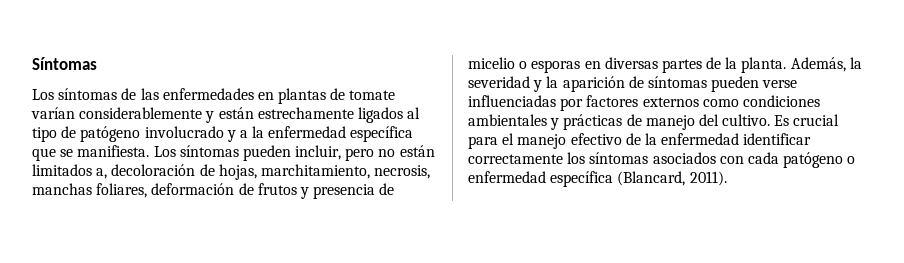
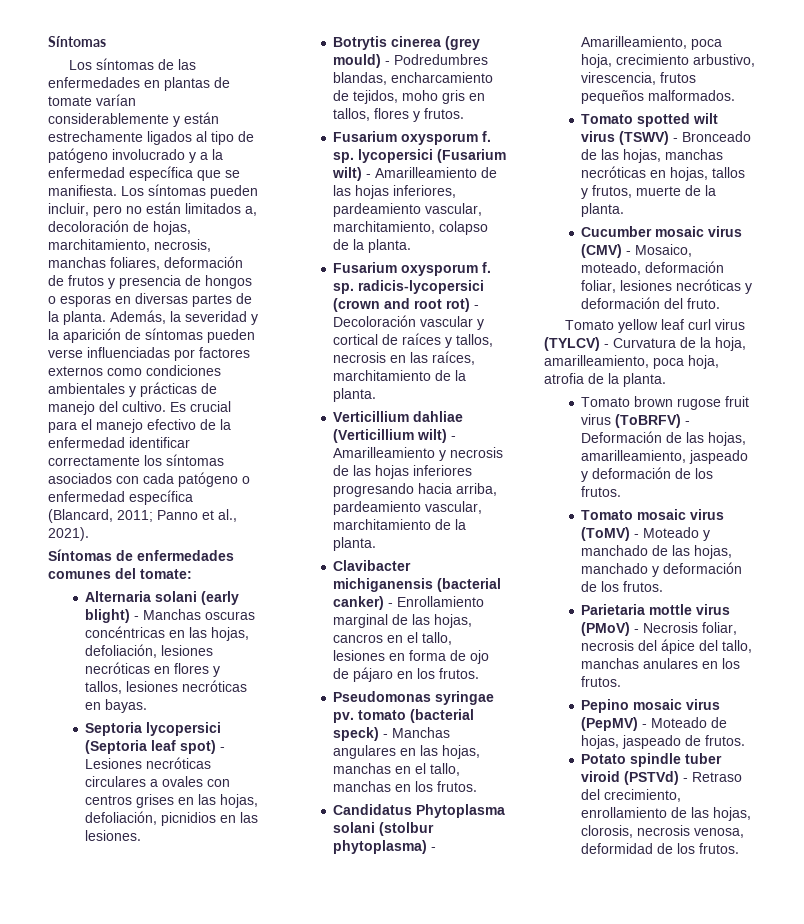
[468,57,515,69] micelio -> [205,275,252,289] hongos
[689,171,727,186] 2011). -> [117,509,237,522] [48,527,89,541] [48,549,234,561] [48,568,192,579] [85,591,240,605] [85,609,256,623] [85,626,250,641] [85,644,214,658] [85,662,221,677] [85,680,248,694] [85,699,148,713] [85,722,222,736] [85,740,226,754] [85,757,212,769] [85,776,231,787] [85,794,259,808] [85,811,259,826] [85,830,142,841] [333,36,481,50] [333,54,489,68] [333,72,494,85] [333,90,486,104] [333,108,465,122] [333,131,492,145] [333,149,507,163] [332,167,498,181] [333,185,457,199] [333,203,483,217] [333,221,489,235] [333,239,412,253] [333,262,492,276] [333,280,485,294] [333,298,480,312] [333,315,485,330] [333,333,494,348] [333,351,476,365] [333,370,467,381] [333,388,377,402] [333,411,464,422] [333,429,457,443] [333,447,504,461] [333,465,473,479] [333,483,498,497] [333,501,483,515] [333,519,467,530] [333,537,377,551] [333,560,412,571] [333,578,502,592] [333,596,485,610] [333,614,473,628] [333,632,453,645] [333,650,490,664] [333,667,480,682] [333,691,495,705] [333,709,475,723] [333,727,451,741] [333,745,481,759] [333,763,461,776] [333,781,478,792] [333,804,506,818] [333,822,435,836] [333,840,437,854] [581,36,723,50] [581,54,756,68] [581,72,697,85] [581,90,736,104] [581,113,719,127] [581,131,752,145] [581,149,724,163] [581,166,746,181] [581,185,717,199] [581,203,625,217] [581,226,743,237] [581,244,693,258] [581,261,725,275] [581,279,753,294] [581,297,721,309] [565,319,746,333] [544,337,746,351] [544,355,719,369] [544,373,666,387] [581,396,750,410] [581,414,691,428] [581,431,747,446] [581,450,749,464] [581,467,714,482] [581,486,622,497] [581,509,725,520] [581,527,711,541] [581,545,733,559] [581,562,743,577] [581,581,664,592] [581,604,731,615] [581,622,738,636] [581,639,753,654] [581,658,741,669] [581,676,622,687] [581,699,721,713] [581,717,728,731] [581,735,746,749] [581,753,723,767] [581,771,743,785] [581,789,682,802] [581,807,752,821] [581,825,745,838] [581,843,740,854] 2011; Panno et al., 2021). // Síntomas de enfermedades comunes del tomate: // Alternaria solani (early blight) - Manchas oscuras concéntricas en las hojas, defoliación, lesiones necróticas en flores y tallos, lesiones necróticas en bayas. // Septoria lycopersici (Septoria leaf spot) - Lesiones necróticas circulares a ovales con centros grises en las hojas, defoliación, picnidios en las lesiones. // Botrytis cinerea (grey mould) - Podredumbres blandas, encharcamiento de tejidos, moho gris en tallos, flores y frutos. // Fusarium oxysporum f. sp. lycopersici (Fusarium wilt) - Amarilleamiento de las hojas inferiores, pardeamiento vascular, marchitamiento, colapso de la planta. // Fusarium oxysporum f. sp. radicis-lycopersici (crown and root rot) - Decoloración vascular y cortical de raíces y tallos, necrosis en las raíces, marchitamiento de la planta. // Verticillium dahliae (Verticillium wilt) - Amarilleamiento y necrosis de las hojas inferiores progresando hacia arriba, pardeamiento vascular, marchitamiento de la planta. // Clavibacter michiganensis (bacterial canker) - Enrollamiento marginal de las hojas, cancros en el tallo, lesiones en forma de ojo de pájaro en los frutos. // Pseudomonas syringae pv. tomato (bacterial speck) - Manchas angulares en las hojas, manchas en el tallo, manchas en los frutos. // Candidatus Phytoplasma solani (stolbur phytoplasma) - Amarilleamiento, poca hoja, crecimiento arbustivo, virescencia, frutos pequeños malformados. // Tomato spotted wilt virus (TSWV) - Bronceado de las hojas, manchas necróticas en hojas, tallos y frutos, muerte de la planta. // Cucumber mosaic virus (CMV) - Mosaico, moteado, deformación foliar, lesiones necróticas y deformación del fruto. // Tomato yellow leaf curl virus (TYLCV) - Curvatura de la hoja, amarilleamiento, poca hoja, atrofia de la planta. // Tomato brown rugose fruit virus (ToBRFV) - Deformación de las hojas, amarilleamiento, jaspeado y deformación de los frutos. // Tomato mosaic virus (ToMV) - Moteado y manchado de las hojas, manchado y deformación de los frutos. // Parietaria mottle virus (PMoV) - Necrosis foliar, necrosis del ápice del tallo, manchas anulares en los frutos. // Pepino mosaic virus (PepMV) - Moteado de hojas, jaspeado de frutos. // Potato spindle tuber viroid (PSTVd) - Retraso del crecimiento, enrollamiento de las hojas, clorosis, necrosis venosa, deformidad de los frutos.

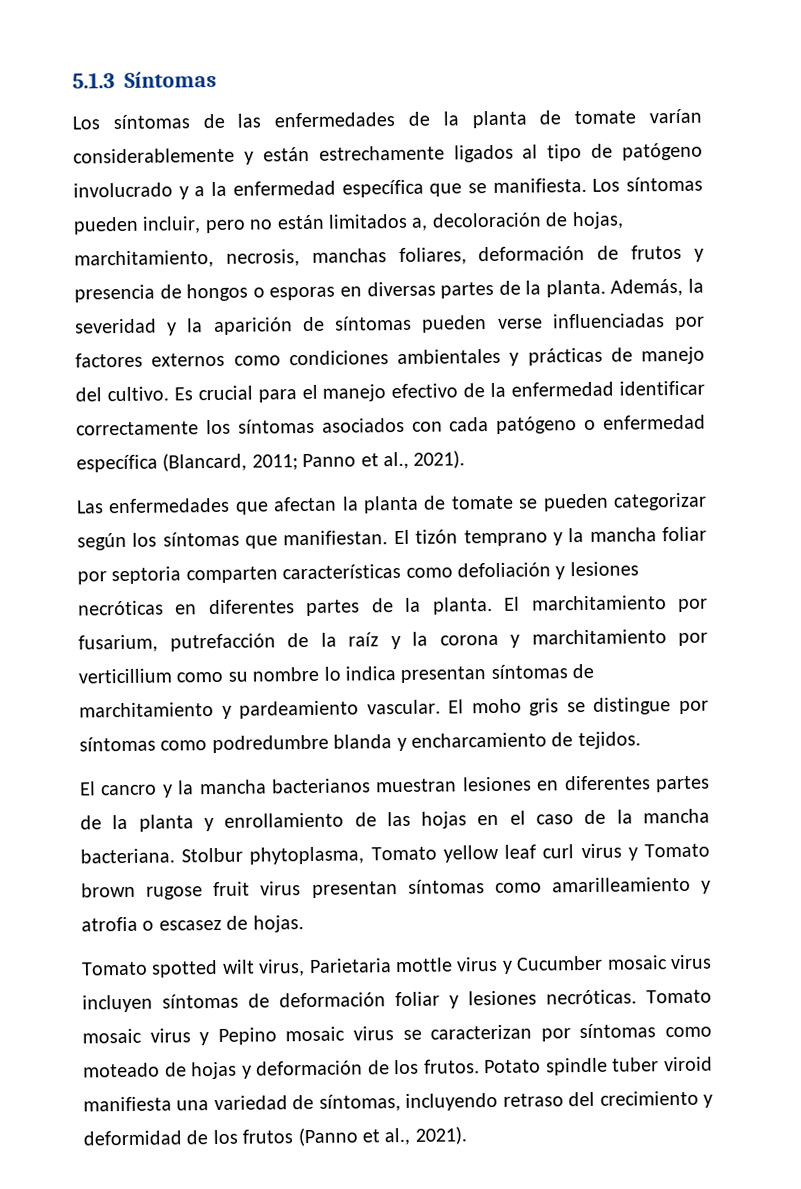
(48, 41) none -> [72,72,115,89] 5.1.3
[144,77,210,91] en plantas -> [408,110,527,129] de la planta
[48,549,234,561] [48,568,192,579] [85,591,240,605] [85,609,256,623] [85,626,250,641] [85,644,214,658] [85,662,221,677] [85,680,248,694] [85,699,148,713] [85,722,222,736] [85,740,226,754] [85,757,212,769] [85,776,231,787] [85,794,259,808] [85,811,259,826] [85,830,142,841] [333,36,481,50] [333,54,489,68] [333,72,494,85] [333,90,486,104] [333,108,465,122] [333,131,492,145] [333,149,507,163] [332,167,498,181] [333,185,457,199] [333,203,483,217] [333,221,489,235] [333,239,412,253] [333,262,492,276] [333,280,485,294] [333,298,480,312] [333,315,485,330] [333,333,494,348] [333,351,476,365] [333,370,467,381] [333,388,377,402] [333,411,464,422] [333,429,457,443] [333,447,504,461] [333,465,473,479] [333,483,498,497] [333,501,483,515] [333,519,467,530] [333,537,377,551] [333,560,412,571] [333,578,502,592] [333,596,485,610] [333,614,473,628] [333,632,453,645] [333,650,490,664] [333,667,480,682] [333,691,495,705] [333,709,475,723] [333,727,451,741] [333,745,481,759] [333,763,461,776] [333,781,478,792] [333,804,506,818] [333,822,435,836] [333,840,437,854] [581,36,723,50] [581,54,756,68] [581,72,697,85] [581,90,736,104] [581,113,719,127] [581,131,752,145] [581,149,724,163] [581,166,746,181] [581,185,717,199] [581,203,625,217] [581,226,743,237] [581,244,693,258] [581,261,725,275] [581,279,753,294] [581,297,721,309] Síntomas de enfermedades comunes del tomate: // Alternaria solani (early blight) - Manchas oscuras concéntricas en las hojas, defoliación, lesiones necróticas en flores y tallos, lesiones necróticas en bayas. // Septoria lycopersici (Septoria leaf spot) - Lesiones necróticas circulares a ovales con centros grises en las hojas, defoliación, picnidios en las lesiones. // Botrytis cinerea (grey mould) - Podredumbres blandas, encharcamiento de tejidos, moho gris en tallos, flores y frutos. // Fusarium oxysporum f. sp. lycopersici (Fusarium wilt) - Amarilleamiento de las hojas inferiores, pardeamiento vascular, marchitamiento, colapso de la planta. // Fusarium oxysporum f. sp. radicis-lycopersici (crown and root rot) - Decoloración vascular y cortical de raíces y tallos, necrosis en las raíces, marchitamiento de la planta. // Verticillium dahliae (Verticillium wilt) - Amarilleamiento y necrosis de las hojas inferiores progresando hacia arriba, pardeamiento vascular, marchitamiento de la planta. // Clavibacter michiganensis (bacterial canker) - Enrollamiento marginal de las hojas, cancros en el tallo, lesiones en forma de ojo de pájaro en los frutos. // Pseudomonas syringae pv. tomato (bacterial speck) - Manchas angulares en las hojas, manchas en el tallo, manchas en los frutos. // Candidatus Phytoplasma solani (stolbur phytoplasma) - Amarilleamiento, poca hoja, crecimiento arbustivo, virescencia, frutos pequeños malformados. // Tomato spotted wilt virus (TSWV) - Bronceado de las hojas, manchas necróticas en hojas, tallos y frutos, muerte de la planta. // Cucumber mosaic virus (CMV) - Mosaico, moteado, deformación foliar, lesiones necróticas y deformación del fruto. // -> [76,492,707,515] [77,526,708,551] [77,561,639,585] [78,595,709,617] [78,629,708,653] [78,663,595,684] [79,697,709,719] [79,731,641,754] [80,775,710,798] [80,808,710,832] [80,846,365,865] Las enfermedades que afectan la planta de tomate se pueden categorizar según los síntomas que manifiestan. El tizón temprano y la mancha foliar por septoria comparten características como defoliación y lesiones necróticas en diferentes partes de la planta. El marchitamiento por fusarium, putrefacción de la raíz y la corona y marchitamiento por verticillium como su nombre lo indica presentan síntomas de marchitamiento y pardeamiento vascular. El moho gris se distingue por síntomas como podredumbre blanda y encharcamiento de tejidos. // El cancro y la mancha bacterianos muestran lesiones en diferentes partes de la planta y enrollamiento de las hojas en el caso de la mancha bacteriana. Stolbur phytoplasma,
[544,337,746,351] [544,355,719,369] [544,373,666,387] (TYLCV) - Curvatura de la hoja, amarilleamiento, poca hoja, atrofia de la planta. // -> [627,847,638,861] y
[615,414,691,428] [581,431,747,446] [581,450,749,464] [581,467,714,482] [581,486,622,497] [581,509,725,520] [581,527,711,541] [581,545,733,559] [581,562,743,577] [581,581,664,592] [581,604,731,615] [581,622,738,636] [581,639,753,654] [581,658,741,669] [581,676,622,687] [581,699,721,713] [581,717,728,731] [581,735,746,749] [581,753,723,767] [581,771,743,785] [581,789,682,802] [581,807,752,821] [581,825,745,838] [581,843,740,854] (ToBRFV) - Deformación de las hojas, amarilleamiento, jaspeado y deformación de los frutos. // Tomato mosaic virus (ToMV) - Moteado y manchado de las hojas, manchado y deformación de los frutos. // Parietaria mottle virus (PMoV) - Necrosis foliar, necrosis del ápice del tallo, manchas anulares en los frutos. // Pepino mosaic virus (PepMV) - Moteado de hojas, jaspeado de frutos. // Potato spindle tuber viroid (PSTVd) - Retraso del crecimiento, enrollamiento de las hojas, clorosis, necrosis venosa, deformidad de los frutos. -> [311,876,711,898] [81,915,304,933] [81,954,712,978] [82,989,712,1013] [82,1023,713,1046] [83,1056,713,1080] [83,1090,713,1112] [83,1126,467,1147] presentan síntomas como amarilleamiento y atrofia o escasez de hojas. // Tomato spotted wilt virus, Parietaria mottle virus y Cucumber mosaic virus incluyen síntomas de deformación foliar y lesiones necróticas. Tomato mosaic virus y Pepino mosaic virus se caracterizan por síntomas como moteado de hojas y deformación de los frutos. Potato spindle tuber viroid manifiesta una variedad de síntomas, incluyendo retraso del crecimiento y deformidad de los frutos (Panno et al., 2021).

